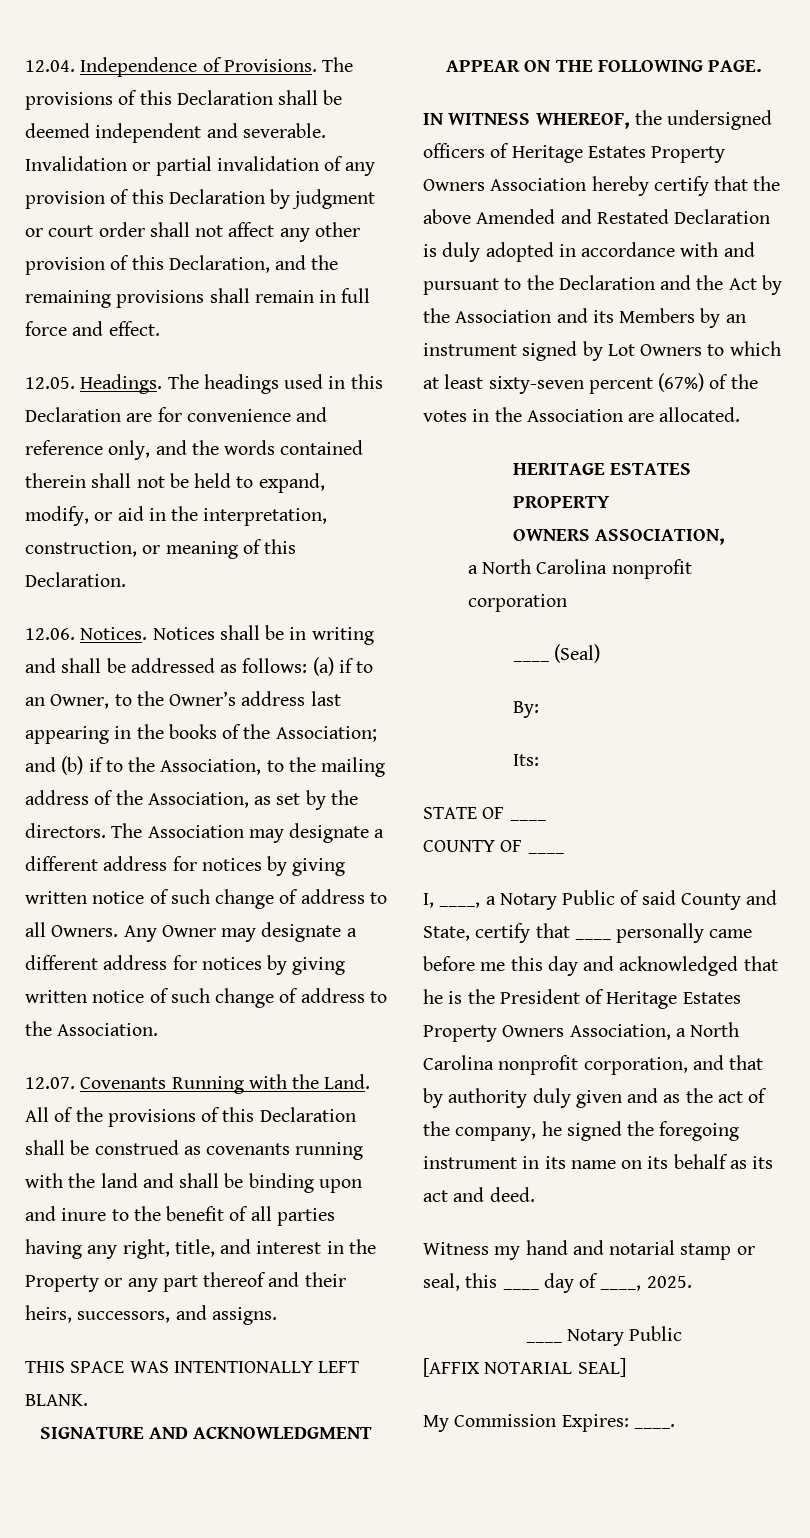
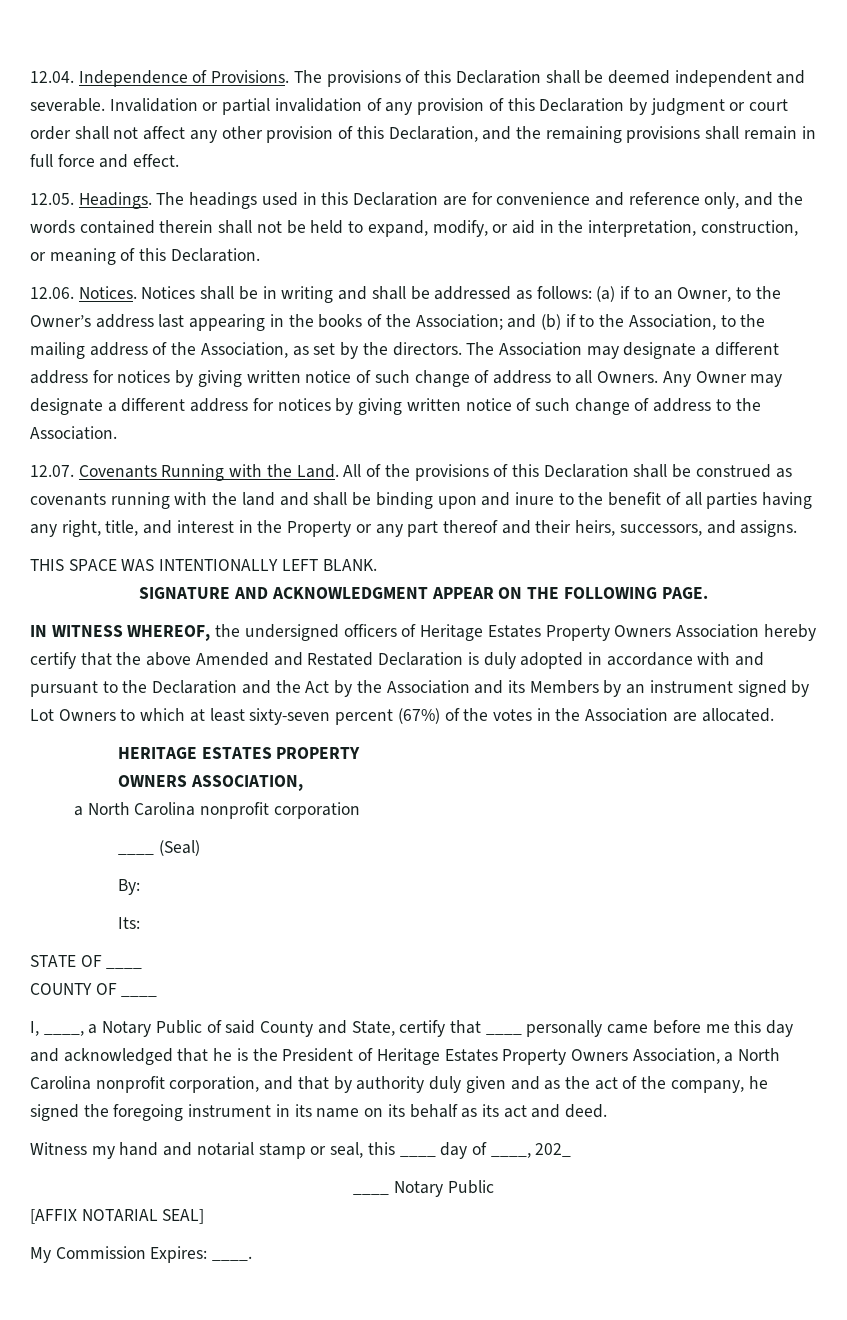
[646,1276,692,1288] 2025. -> [535,1143,572,1157] 202_

